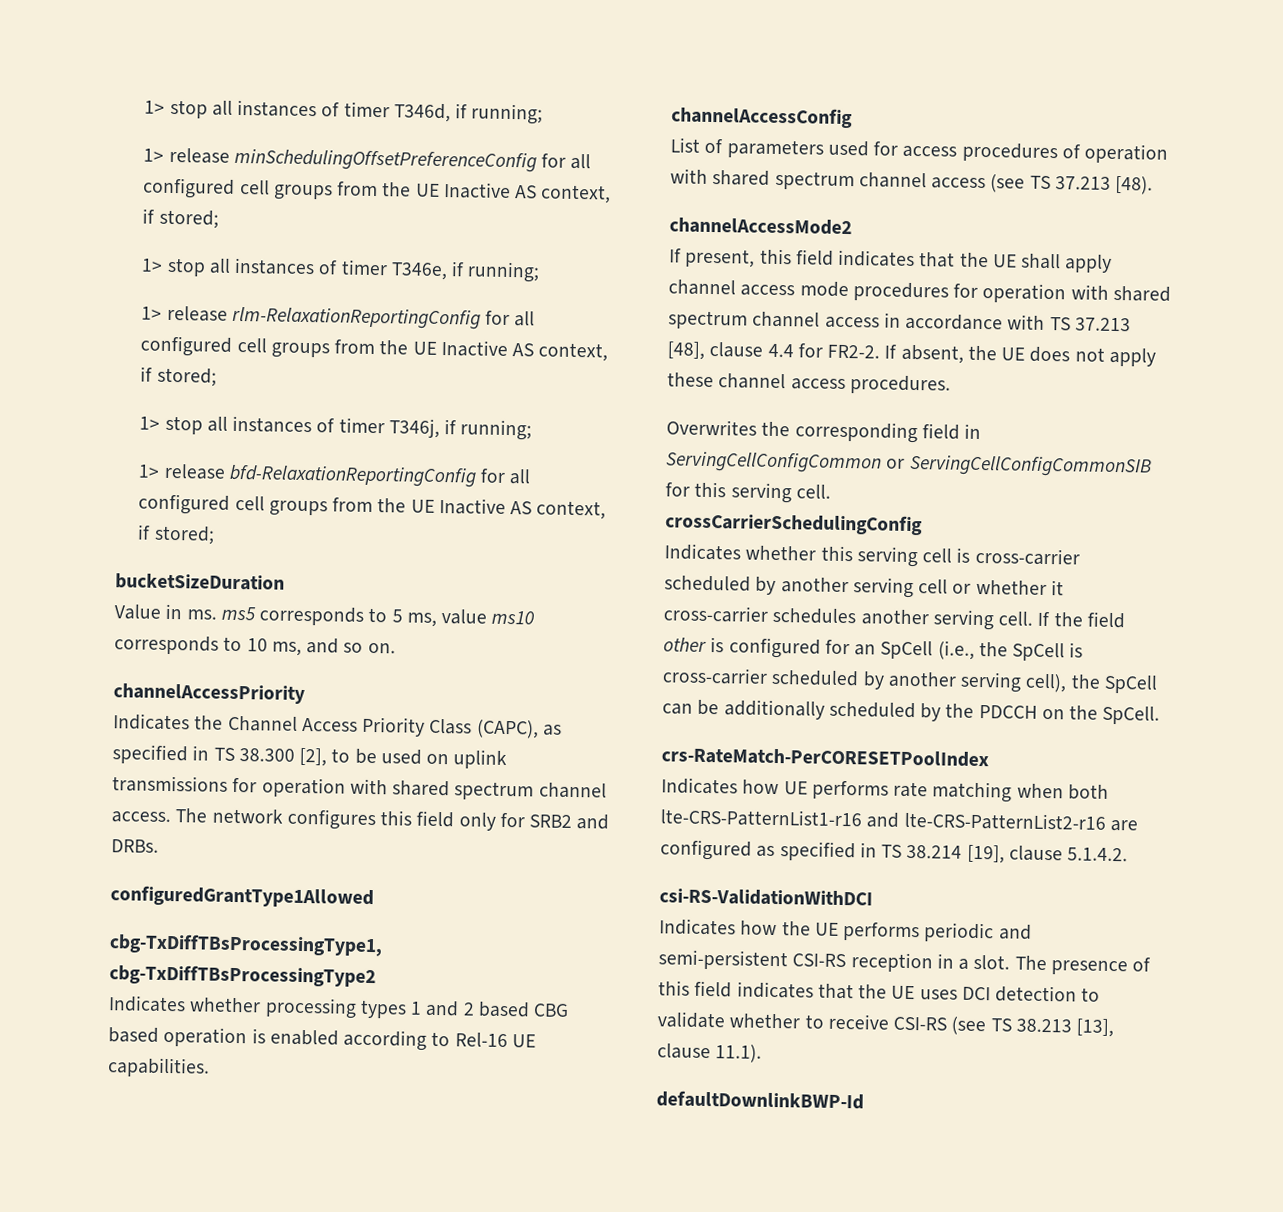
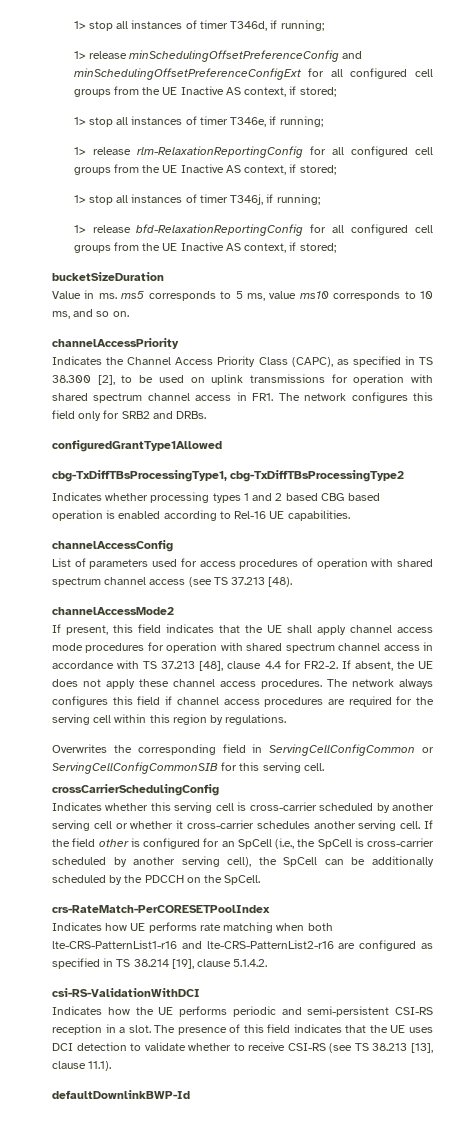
(537, 160) none -> [342,51,363,59] [73,68,301,80] and minSchedulingOffsetPreferenceConfigExt
[111,811,171,824] access. -> [195,392,274,401] access in FR1.
(951, 385) none -> [327,679,433,689] [52,696,434,707] [52,714,287,725] The network always configures this field if channel access procedures are required for the serving cell within this region by regulations.

